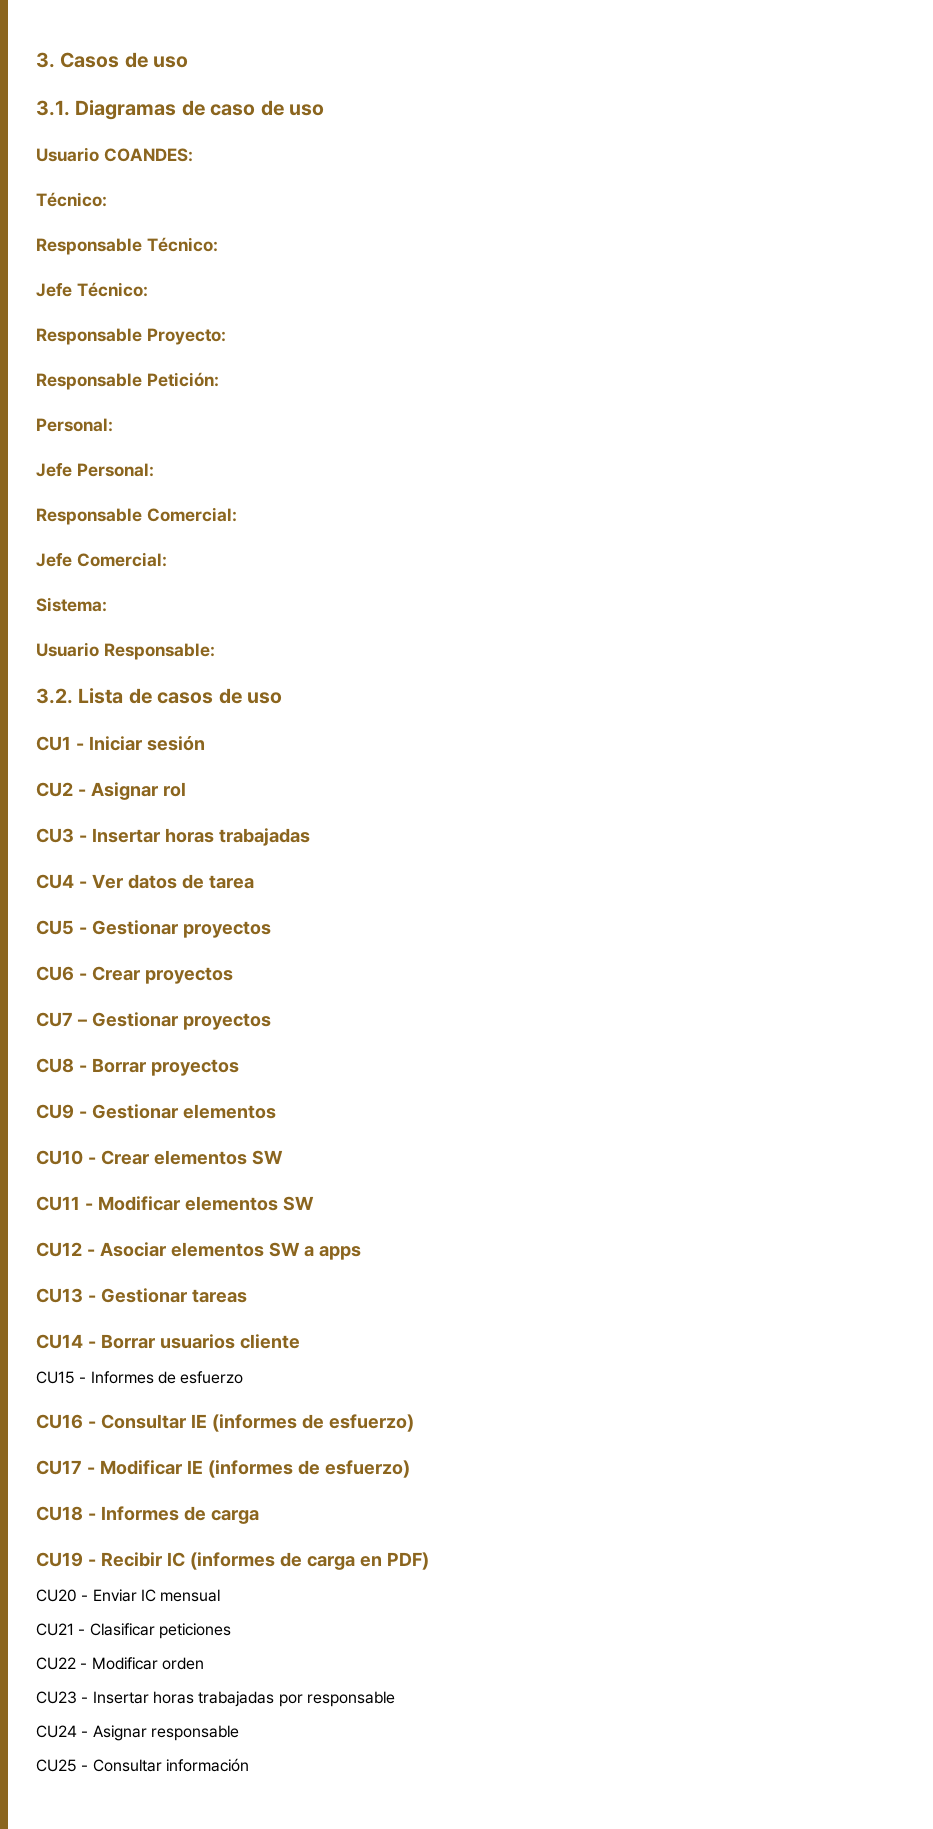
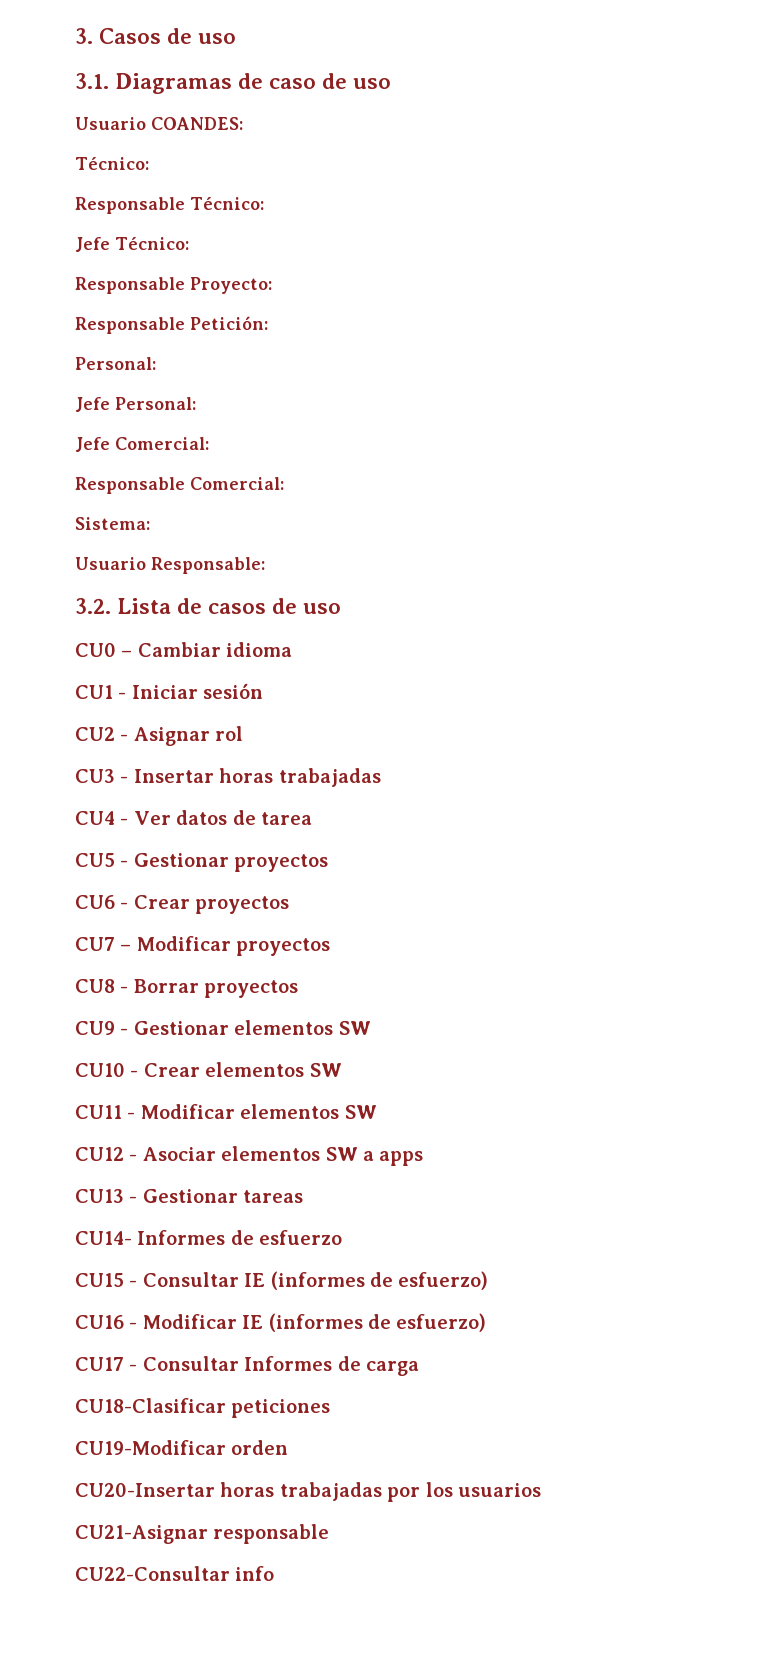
[36,507,237,525] [36,553,72,567] Responsable Comercial: // Jefe -> [75,437,209,452] [75,477,185,494] Jefe Comercial: // Responsable
(282, 698) none -> [75,642,293,657] // CU0 – Cambiar idioma
[91,1012,178,1027] Gestionar -> [136,936,231,951] Modificar
(276, 1111) none -> [338,1021,371,1035] SW
[36,1334,300,1349] [36,1371,87,1384] CU14 - Borrar usuarios cliente // CU15 - -> [75,1231,132,1245] CU14-
[36,1414,83,1429] CU16 -> [75,1273,124,1287] CU15
[36,1460,82,1475] CU17 -> [75,1315,124,1329] CU16
[36,1506,96,1521] CU18 - -> [75,1356,239,1371] CU17 - Consultar
[36,1552,429,1570] [36,1589,221,1602] [36,1623,231,1639] [36,1657,204,1670] [36,1691,395,1707] [36,1725,239,1741] [36,1758,249,1772] CU19 - Recibir IC (informes de carga en PDF) // CU20 - Enviar IC mensual // CU21 - Clasificar peticiones // CU22 - Modificar orden // CU23 - Insertar horas trabajadas por responsable // CU24 - Asignar responsable // CU25 - Consultar información -> [75,1398,331,1418] [75,1440,289,1455] [75,1482,541,1502] [75,1524,330,1544] [75,1566,275,1581] CU18-Clasificar peticiones // CU19-Modificar orden // CU20-Insertar horas trabajadas por los usuarios // CU21-Asignar responsable // CU22-Consultar info

